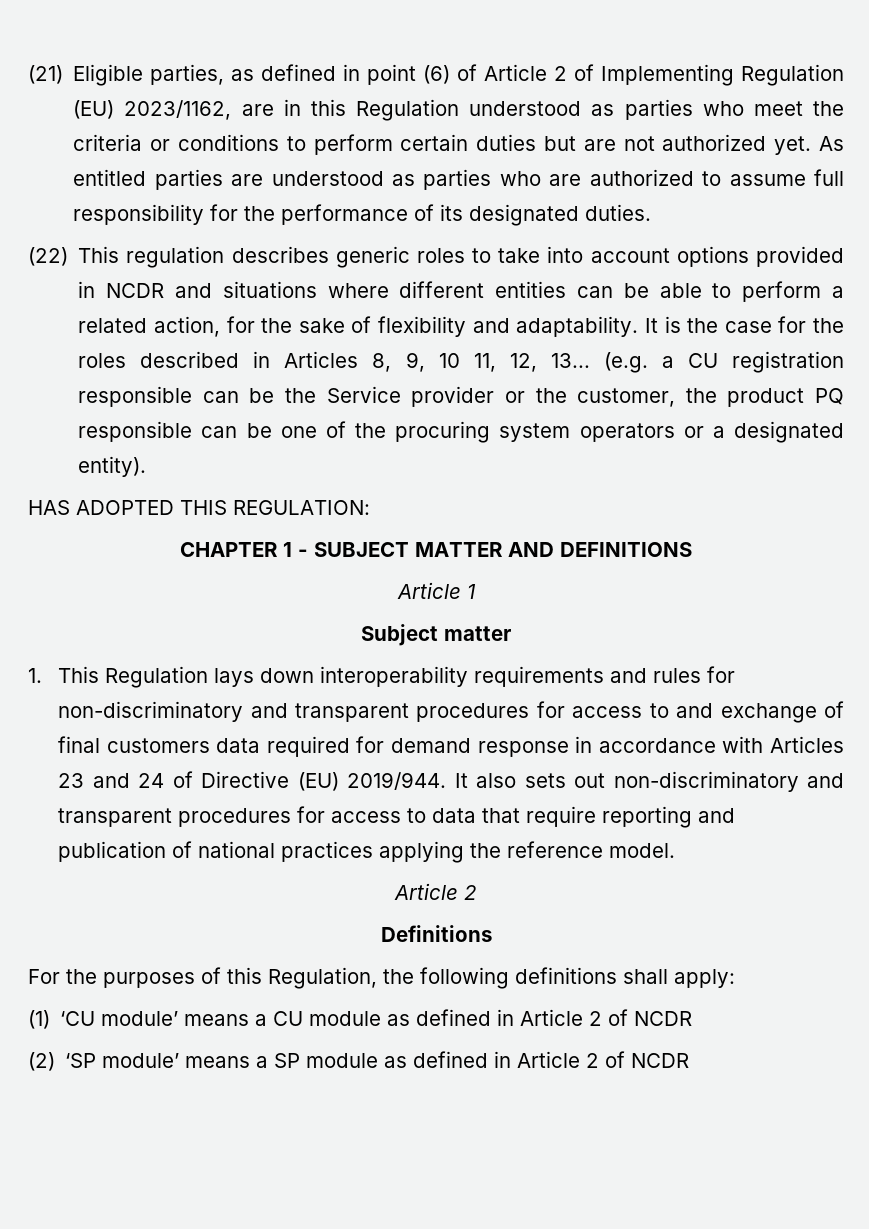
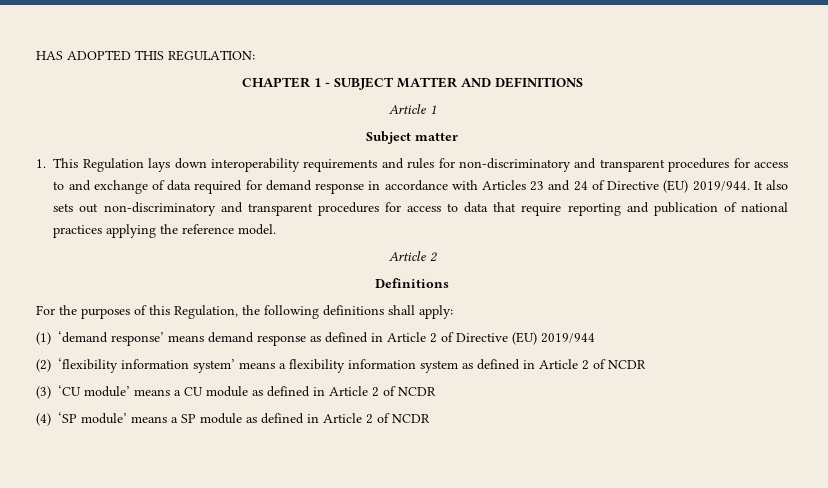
[28,64,844,86] [73,99,844,121] [73,134,844,155] [73,169,844,190] [73,204,652,226] [28,246,844,268] [78,281,844,302] [78,316,844,337] [78,351,844,373] [78,386,845,407] [78,421,844,443] [78,456,147,477] (21) Eligible parties, as defined in point (6) of Article 2 of Implementing Regulation (EU) 2023/1162, are in this Regulation understood as parties who meet the criteria or conditions to perform certain duties but are not authorized yet. As entitled parties are understood as parties who are authorized to assume full responsibility for the performance of its designated duties. // (22) This regulation describes generic roles to take into account options provided in NCDR and situations where different entities can be able to perform a related action, for the sake of flexibility and adaptability. It is the case for the roles described in Articles 8, 9, 10 11, 12, 13... (e.g. a CU registration responsible can be the Service provider or the customer, the product PQ responsible can be one of the procuring system operators or a designated entity). // -> (36, 55) none
[58,736,210,753] final customers -> (165, 185) none
(50, 1019) none -> [58,331,595,346] [36,358,646,373] [36,386,51,399] ‘demand response’ means demand response as defined in Article 2 of Directive (EU) 2019/944 // (2) ‘flexibility information system’ means a flexibility information system as defined in Article 2 of NCDR // (3)
[28,1052,55,1071] (2) -> [36,413,51,426] (4)

